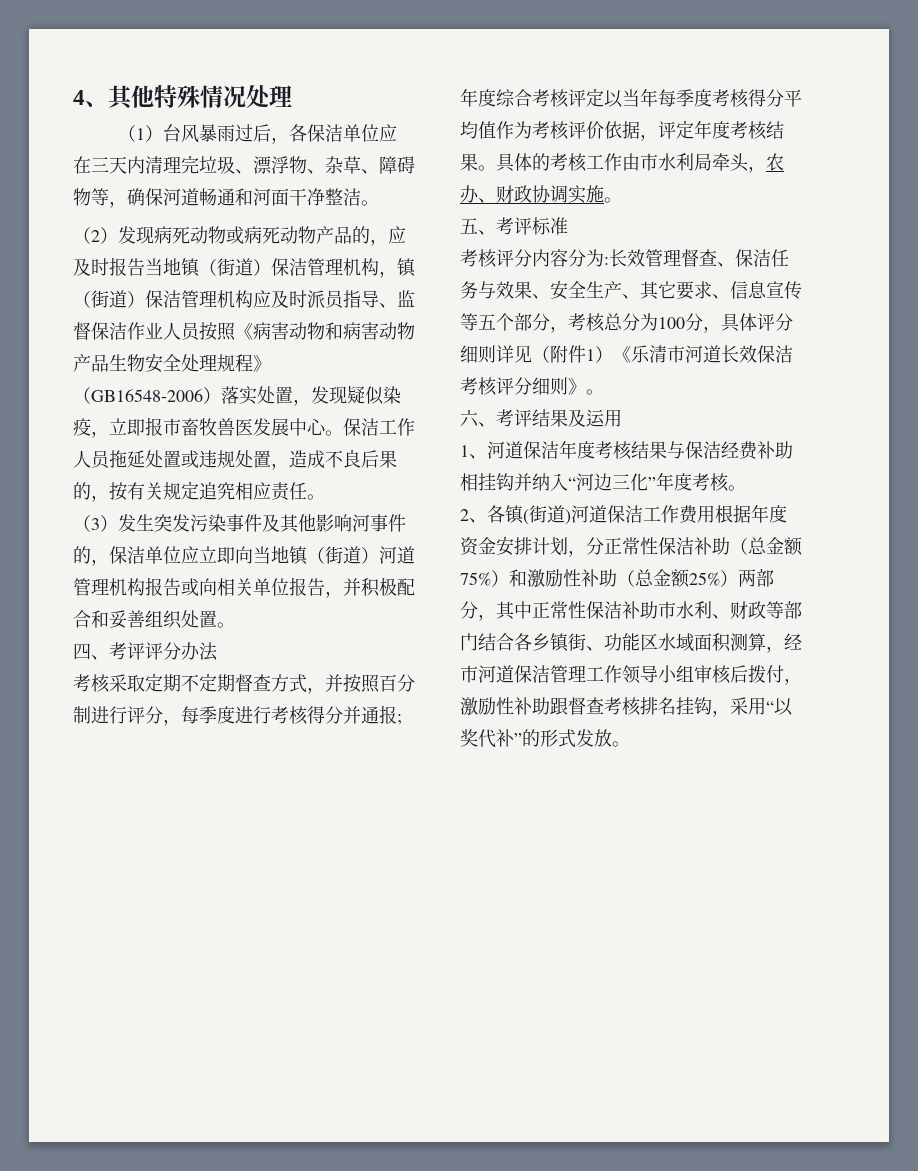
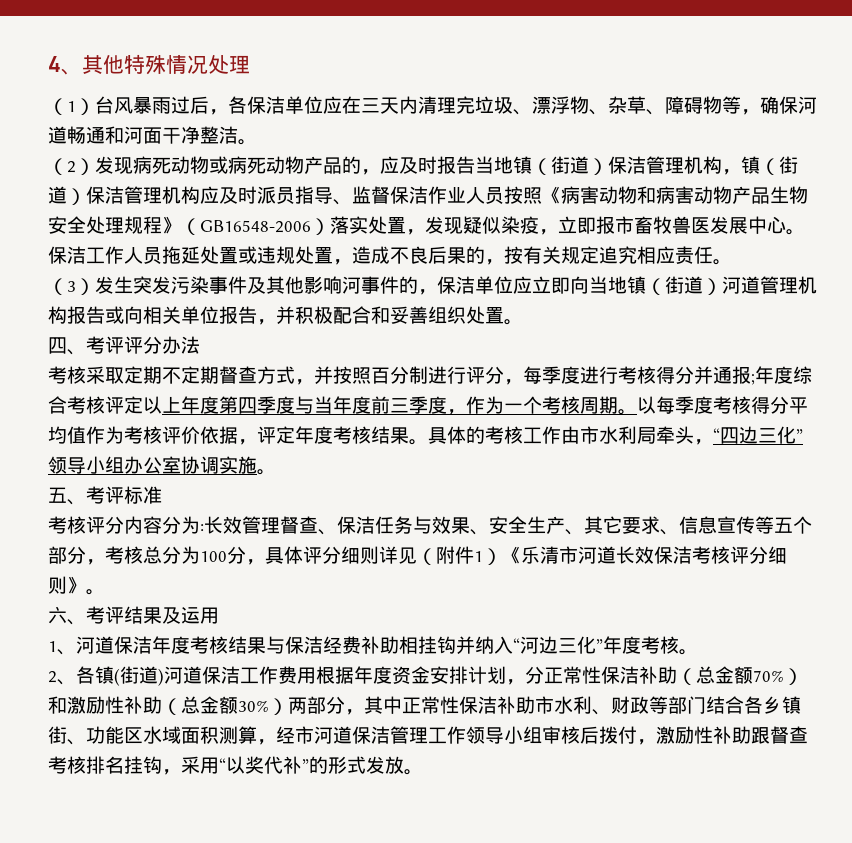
[622,88,658,107] 当年 -> [162,396,656,415] 上年度第四季度与当年度前三季度，作为一个考核周期。以
[766,153,784,171] [460,185,532,203] 农办、财政 -> [713,426,803,444] [48,456,181,474] “四边三化”领导小组办公室
[460,572,491,586] 75% -> [753,670,784,682] 70%
[689,572,720,586] 25% -> [238,700,269,712] 30%

